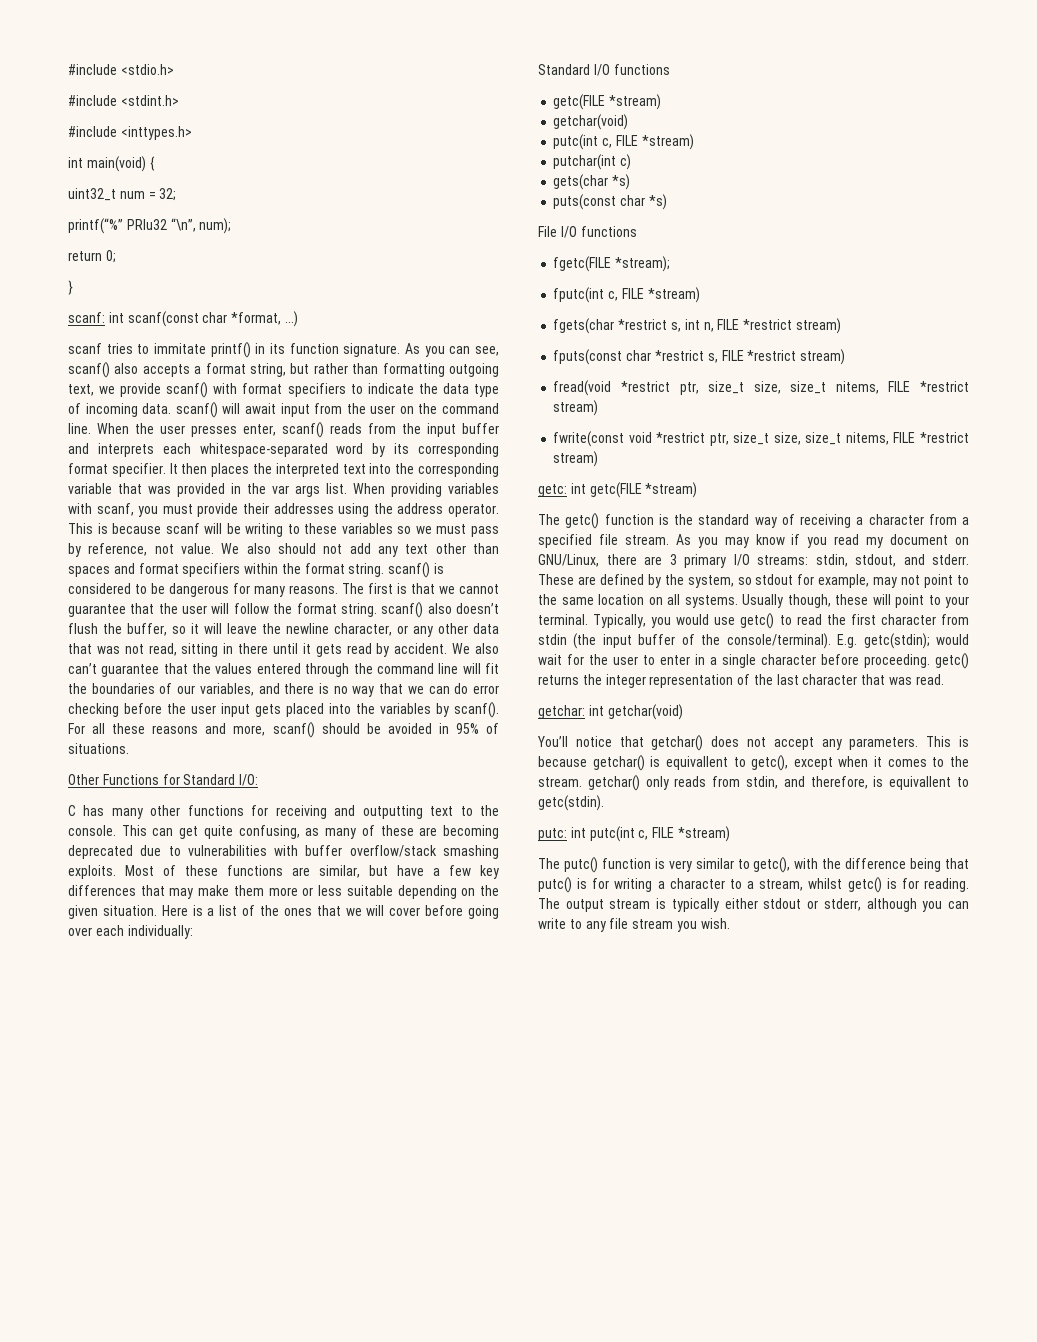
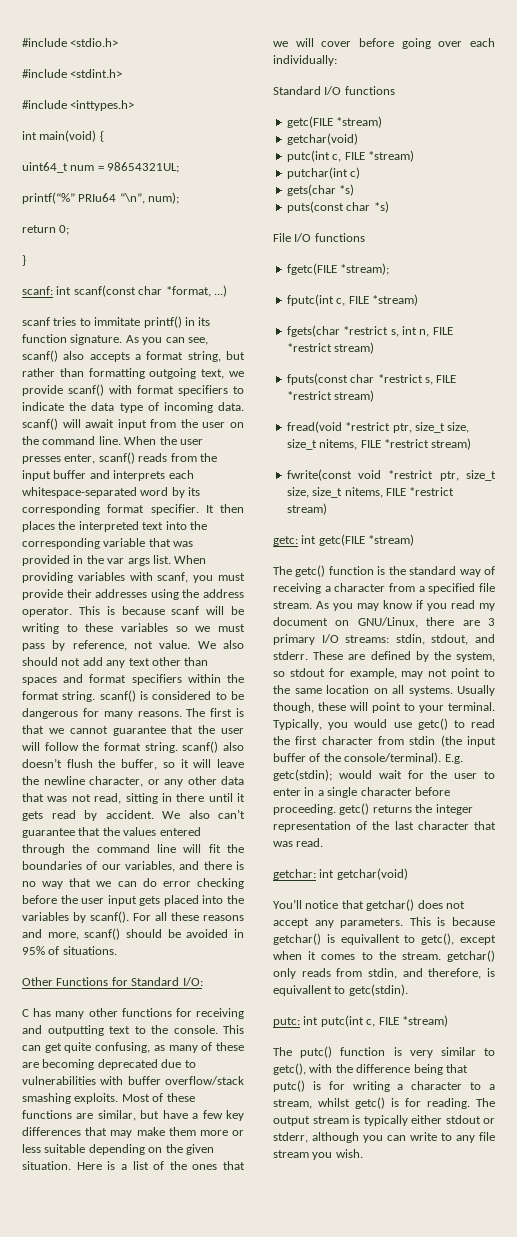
[68,188,116,201] uint32_t -> [22,162,68,173] uint64_t
[159,188,177,201] 32; -> [107,162,180,173] 98654321UL;
[126,219,167,230] PRIu32 -> [78,193,117,202] PRIu64

